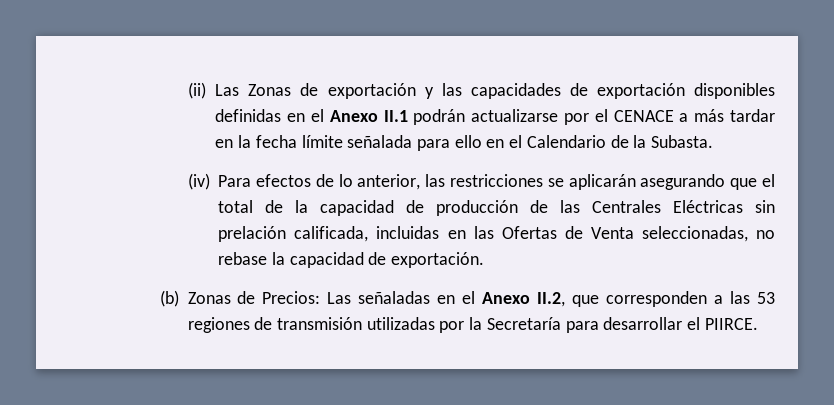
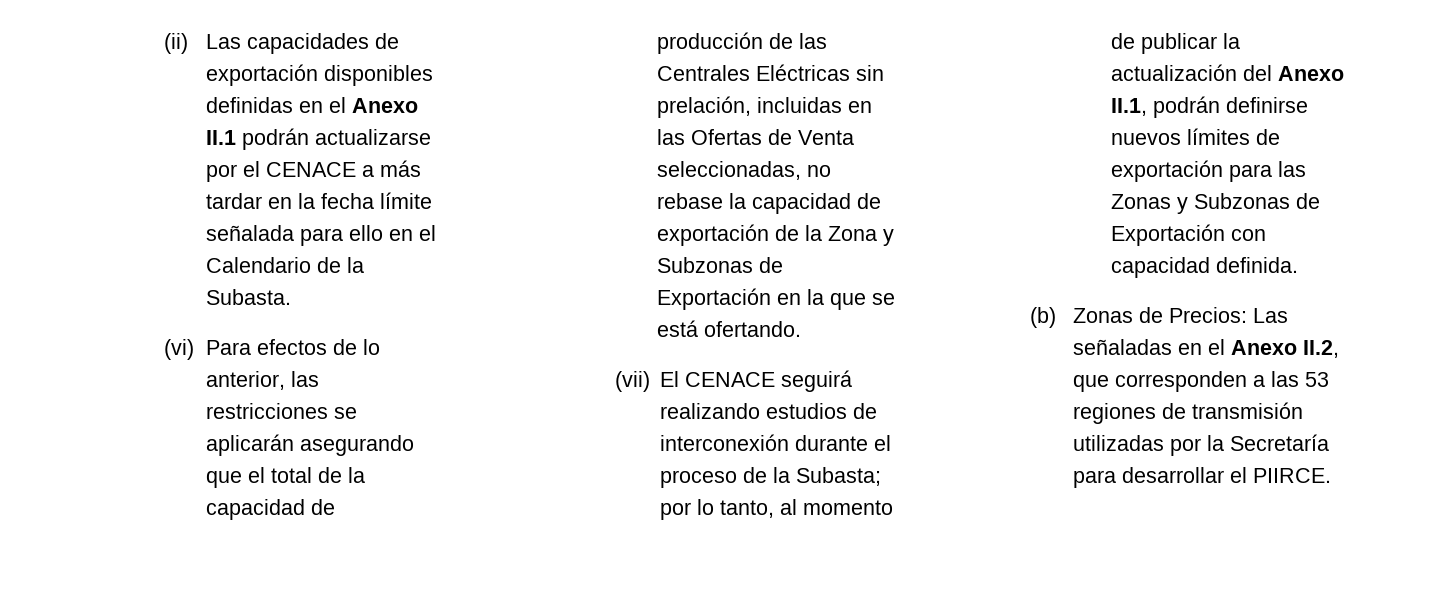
[248,83,462,99] Zonas de exportación y las -> (242, 41) none
[187,173,210,190] (iv) -> [163,339,194,360] (vi)
[218,226,369,242] prelación calificada, -> [657,96,752,118] prelación,
[391,252,485,268] exportación. -> [657,224,895,246] [657,257,784,273] [657,288,896,310] [657,320,802,337] [614,370,853,392] [660,403,878,419] [660,434,892,451] [660,467,882,488] [660,499,894,520] [1111,33,1241,54] [1111,64,1345,81] [1111,96,1309,118] [1111,128,1281,145] [1111,160,1307,182] [1111,193,1321,214] [1111,224,1267,246] [1111,257,1299,278] exportación de la Zona y Subzonas de Exportación en la que se está ofertando. // (vii) El CENACE seguirá realizando estudios de interconexión durante el proceso de la Subasta; por lo tanto, al momento de publicar la actualización del Anexo II.1, podrán definirse nuevos límites de exportación para las Zonas y Subzonas de Exportación con capacidad definida.

